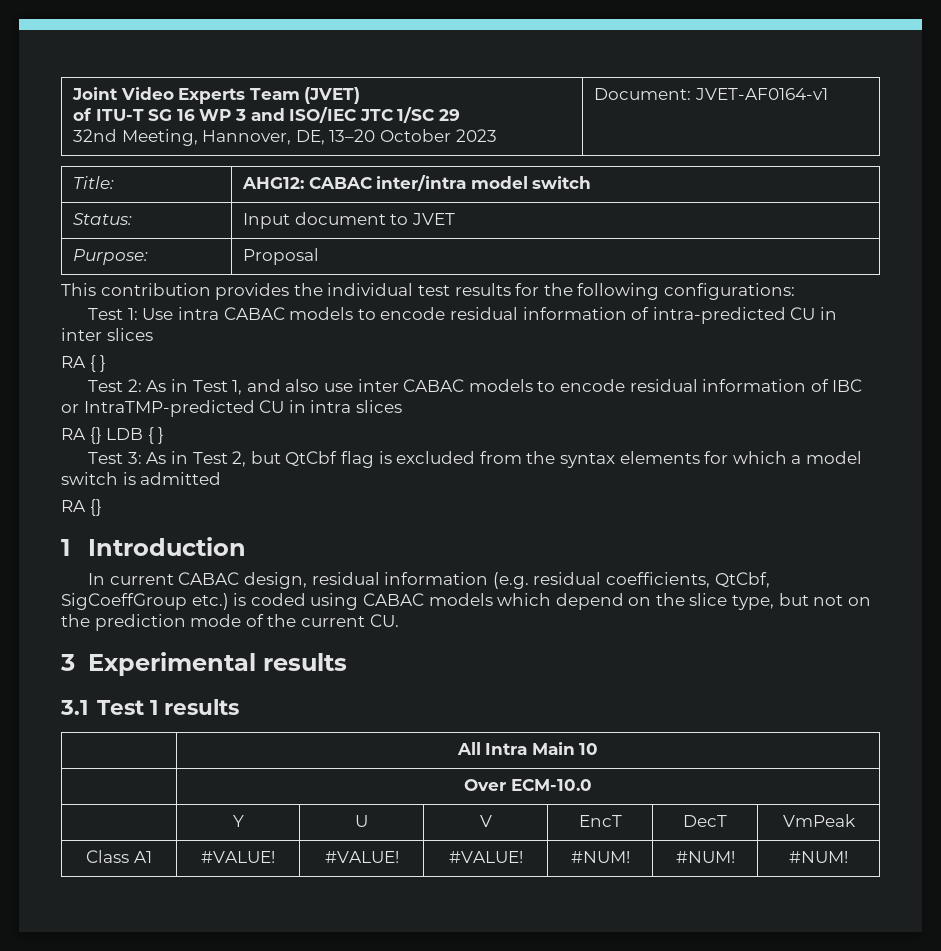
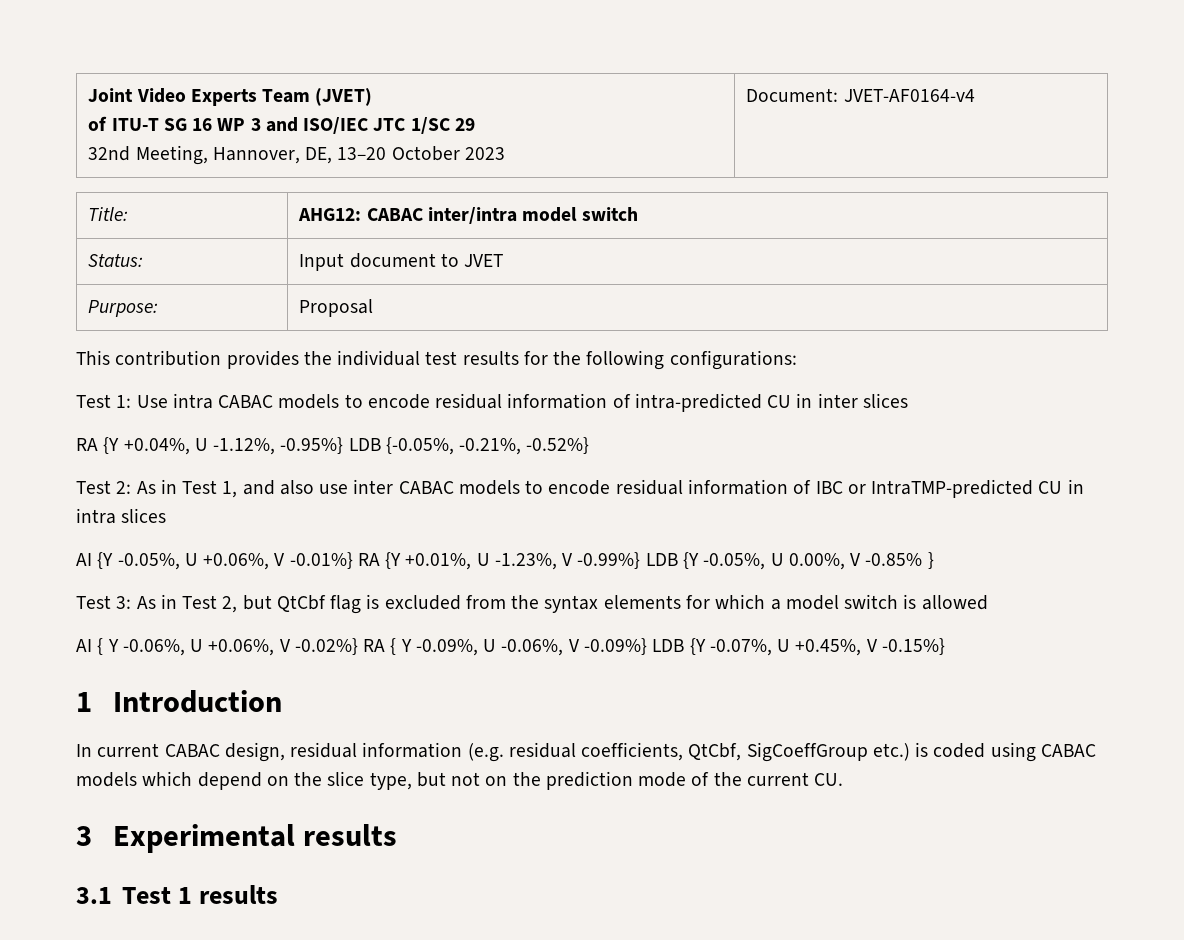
[694,88,828,100] JVET-AF0164-v1 -> [843,89,975,102] JVET-AF0164-v4
[89,355,107,372] { } -> [103,437,590,455] {Y +0.04%, U -1.12%, -0.95%} LDB {-0.05%, -0.21%, -0.52%}
[61,427,154,444] RA {} LDB { -> [76,552,923,570] AI {Y -0.05%, U +0.06%, V -0.01%} RA {Y +0.01%, U -1.23%, V -0.99%} LDB {Y -0.05%, U 0.00%, V -0.85%
[140,472,222,485] [61,499,102,516] admitted // RA {} -> [921,595,988,610] [76,638,945,656] allowed // AI { Y -0.06%, U +0.06%, V -0.02%} RA { Y -0.09%, U -0.06%, V -0.09%} LDB {Y -0.07%, U +0.45%, V -0.15%}
[456,742,599,755] [464,779,592,791] [232,815,244,827] [355,815,368,827] [479,815,492,827] [578,815,622,827] [683,815,727,827] [782,814,856,827] [86,850,152,863] [201,851,275,863] [324,851,399,863] [448,851,523,863] [570,851,630,863] [675,851,735,863] [789,851,848,863] // | All Intra Main 10 // | Over ECM-10.0 // | Y | U | V | EncT | DecT | VmPeak // Class A1 | #VALUE! | #VALUE! | #VALUE! | #NUM! | #NUM! | #NUM! -> (278, 894) none

